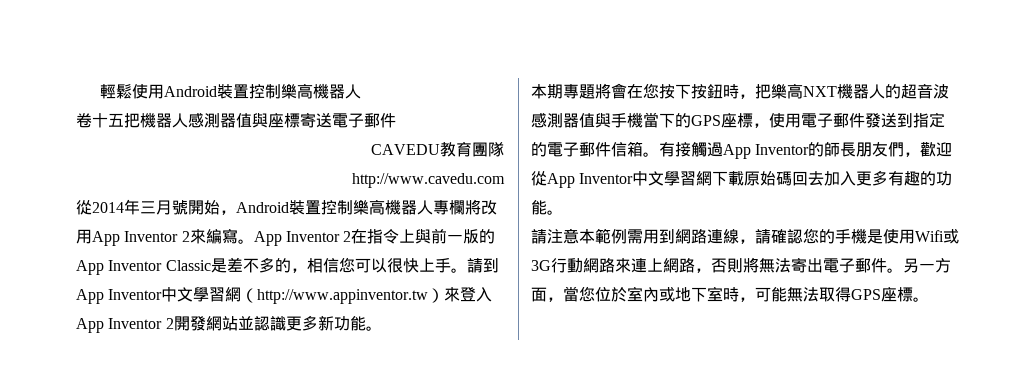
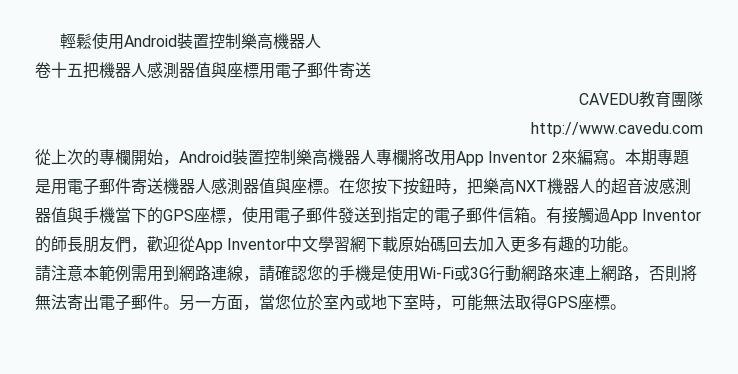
[300,112,396,128] 寄送電子郵件 -> [259,62,371,79] 用電子郵件寄送
[92,199,188,215] 2014年三月號 -> [51,149,131,166] 上次的專欄
[253,228,496,246] [76,257,499,275] [76,286,493,304] [76,315,382,333] [531,83,627,99] App Inventor 2在指令上與前一版的App Inventor Classic是差不多的，相信您可以很快上手。請到App Inventor中文學習網（http://www.appinventor.tw）來登入App Inventor 2開發網站並認識更多新功能。 // 本期專題將會 -> [624,149,689,166] [35,178,339,195] 本期專題是用電子郵件寄送機器人感測器值與座標。
[915,230,944,242] Wifi -> [419,267,454,279] Wi-Fi

